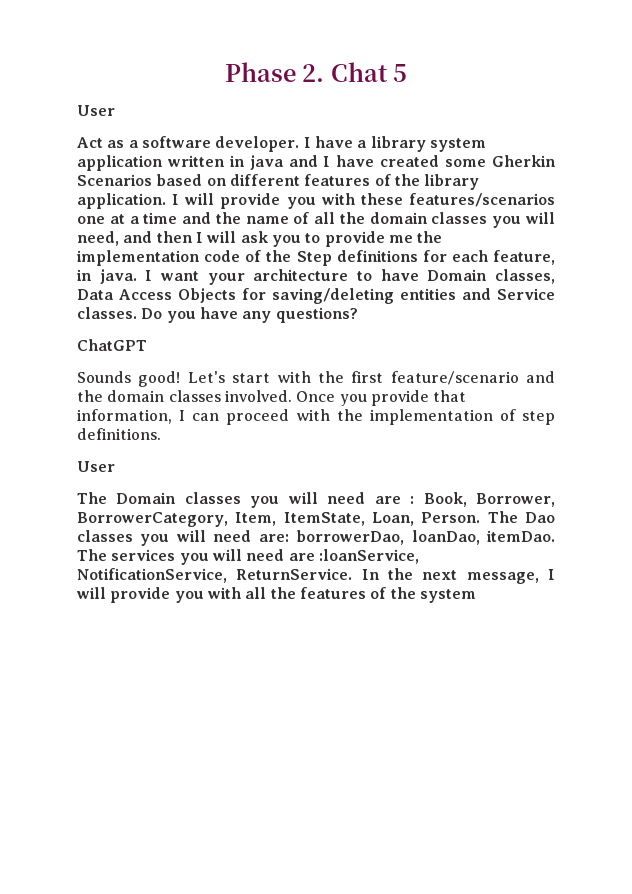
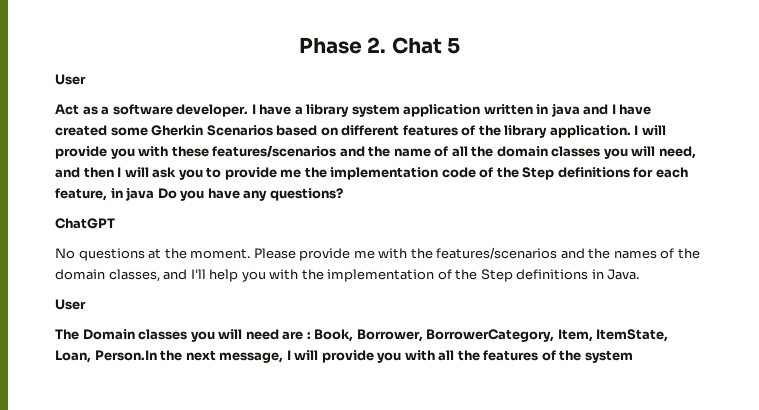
[77,212,178,224] one at a time -> (337, 151) none
[99,269,556,285] [77,288,555,304] [77,307,137,319] java. I want your architecture to have Domain classes, Data Access Objects for saving/deleting entities and Service classes. -> [126,187,155,201] java
[77,371,555,387] [77,390,467,406] [77,409,555,425] [77,428,161,440] Sounds good! Let's start with the first feature/scenario and the domain classes involved. Once you provide that information, I can proceed with the implementation of step definitions. -> [55,247,700,261] [55,269,640,282] No questions at the moment. Please provide me with the features/scenarios and the names of the domain classes, and I'll help you with the implementation of the Step definitions in Java.
[421,511,555,523] [77,530,555,546] [77,549,419,565] [77,568,380,583] Person. The Dao classes you will need are: borrowerDao, loanDao, itemDao. The services you will need are :loanService, NotificationService, ReturnService. In -> [94,350,157,361] Person.In

